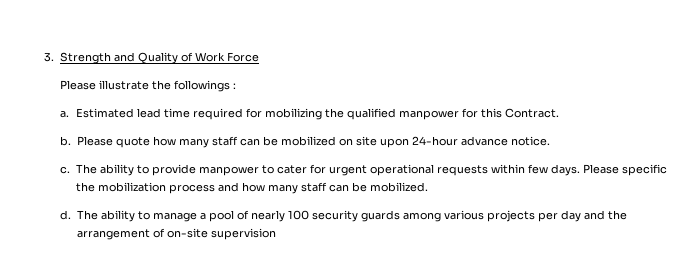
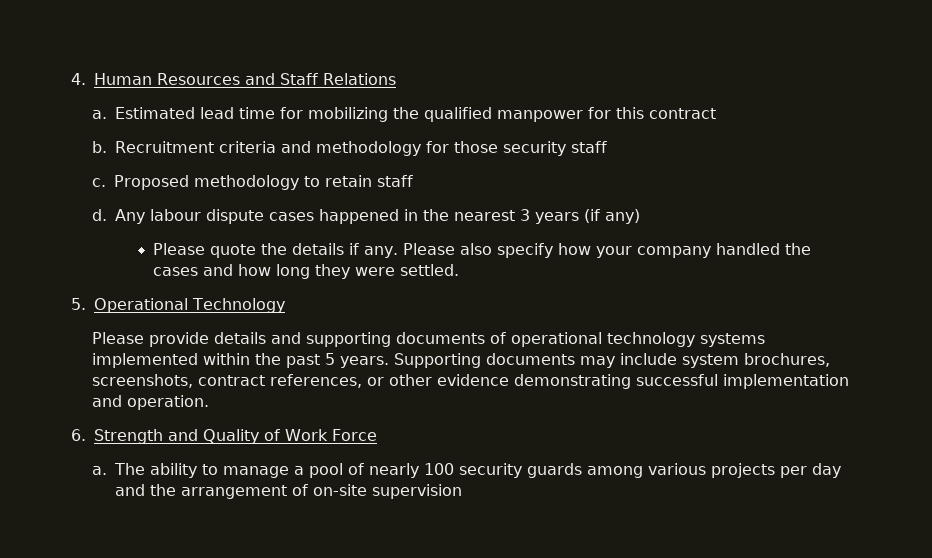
[44,52,55,62] 3. -> [70,73,396,85] [92,107,717,122] [92,141,608,156] [92,175,414,190] [92,209,641,224] [153,243,812,258] [153,264,460,279] [70,298,285,313] [92,332,766,347] [92,353,831,368] [92,374,850,389] [92,395,210,410] [70,429,86,441] 4. Human Resources and Staff Relations // a. Estimated lead time for mobilizing the qualified manpower for this contract // b. Recruitment criteria and methodology for those security staff // c. Proposed methodology to retain staff // d. Any labour dispute cases happened in the nearest 3 years (if any) // Please quote the details if any. Please also specify how your company handled the cases and how long they were settled. // 5. Operational Technology // Please provide details and supporting documents of operational technology systems implemented within the past 5 years. Supporting documents may include system brochures, screenshots, contract references, or other evidence demonstrating successful implementation and operation. // 6.
[60,80,237,92] [60,108,560,120] [60,136,550,148] [60,164,668,176] [76,182,429,194] [60,210,72,220] Please illustrate the followings : // a. Estimated lead time required for mobilizing the qualified manpower for this Contract. // b. Please quote how many staff can be mobilized on site upon 24-hour advance notice. // c. The ability to provide manpower to cater for urgent operational requests within few days. Please specific the mobilization process and how many staff can be mobilized. // d. -> [92,466,108,475] a.

